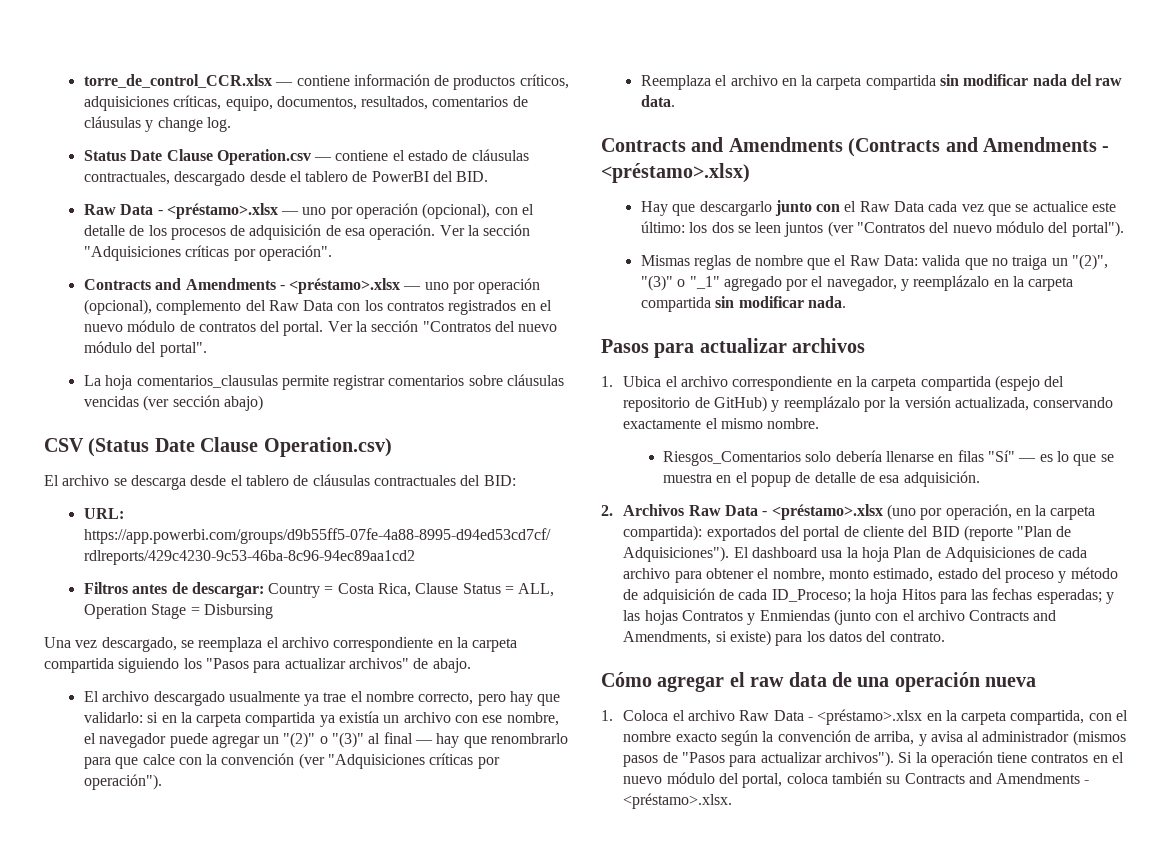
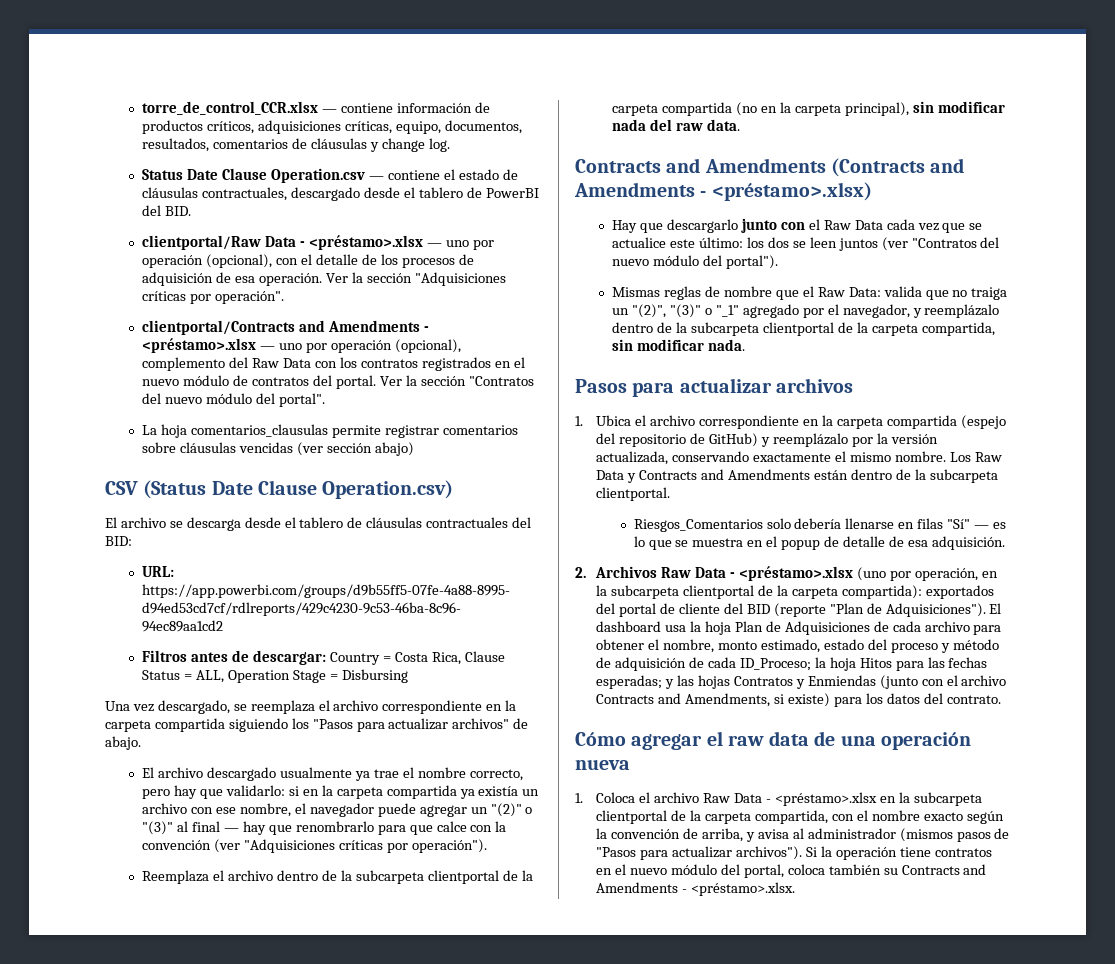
[83,204,116,215] Raw -> [142,235,262,250] clientportal/Raw
[83,279,151,290] Contracts -> [142,320,296,335] clientportal/Contracts
[781,75,936,90] en la carpeta compartida -> [277,870,533,884] [612,102,909,116] dentro de la subcarpeta clientportal de la carpeta compartida (no en la carpeta principal),
[993,276,1074,291] [640,297,711,312] en la carpeta compartida -> [612,322,995,336] dentro de la subcarpeta clientportal de la carpeta compartida,
(820, 423) none -> [949,452,1002,462] [596,469,998,483] [596,487,671,501] Los Raw Data y Contracts and Amendments están dentro de la subcarpeta clientportal.
(1047, 510) none -> [611,585,788,599] subcarpeta clientportal de la
(957, 715) none -> [913,792,982,806] [596,810,702,824] subcarpeta clientportal de la

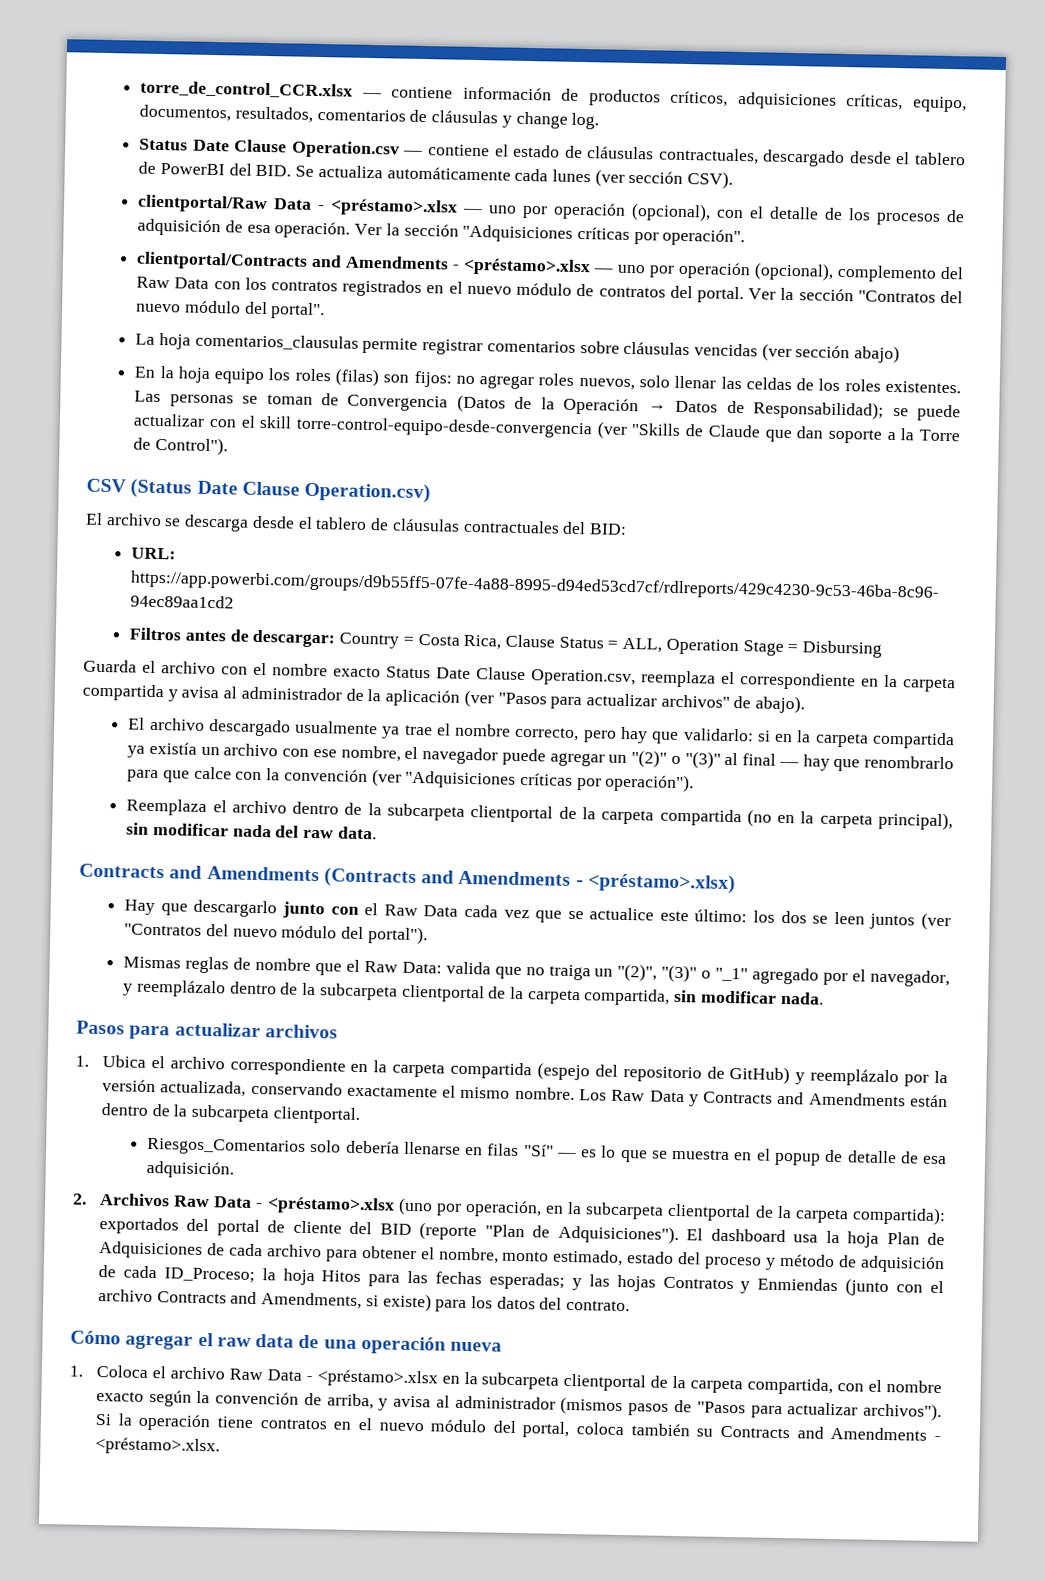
(192, 211) none -> [295,164,734,189] Se actualiza automáticamente cada lunes (ver sección CSV).
(414, 449) none -> [134,366,961,394] [134,390,962,422] [133,413,960,444] [133,436,228,456] // En la hoja equipo los roles (filas) son fijos: no agregar roles nuevos, solo llenar las celdas de los roles existentes. Las personas se toman de Convergencia (Datos de la Operación → Datos de Responsabilidad); se puede actualizar con el skill torre-control-equipo-desde-convergencia (ver "Skills de Claude que dan soporte a la Torre de Control").
[105,700,247,714] Una vez descargado, se -> [83,659,636,687] Guarda el archivo con el nombre exacto Status Date Clause Operation.csv,
[333,700,517,714] [105,718,309,732] archivo correspondiente en la carpeta compartida siguiendo los -> [739,672,956,693] [82,683,494,708] correspondiente en la carpeta compartida y avisa al administrador de la aplicación (ver
[105,736,141,750] abajo. -> [755,695,806,714] abajo).

